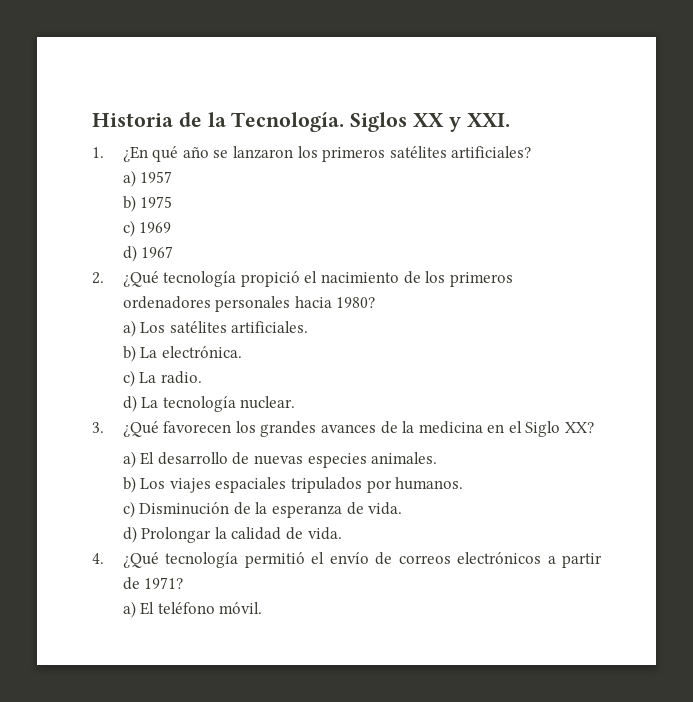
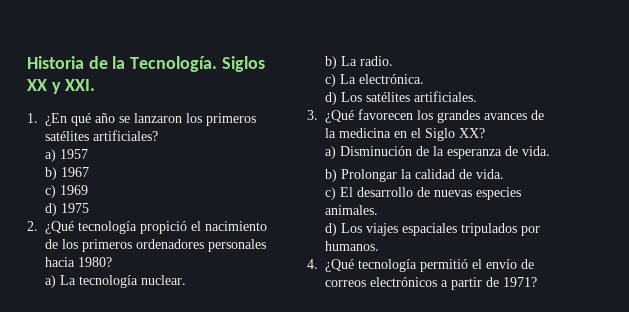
[140,196,173,208] 1975 -> [60,167,89,177] 1967
[141,246,174,258] 1967 -> [60,203,89,213] 1975
[140,321,309,333] [122,345,242,362] [122,370,202,387] [122,395,296,412] Los satélites artificiales. // b) La electrónica. // c) La radio. // d) La tecnología nuclear. -> [59,275,186,288] [324,56,393,69] [324,74,424,87] [324,91,477,105] La tecnología nuclear. // b) La radio. // c) La electrónica. // d) Los satélites artificiales.
(136, 459) none -> [339,146,550,159] [324,169,504,182] [324,187,336,200] Disminución de la esperanza de vida. // b) Prolongar la calidad de vida. // c)
[122,476,136,493] b) -> [324,223,337,236] d)
[122,501,403,518] [122,526,342,543] // c) Disminución de la esperanza de vida. // d) Prolongar la calidad de vida. -> (379, 246) none
[122,601,263,618] // a) El teléfono móvil. -> (537, 282) none

